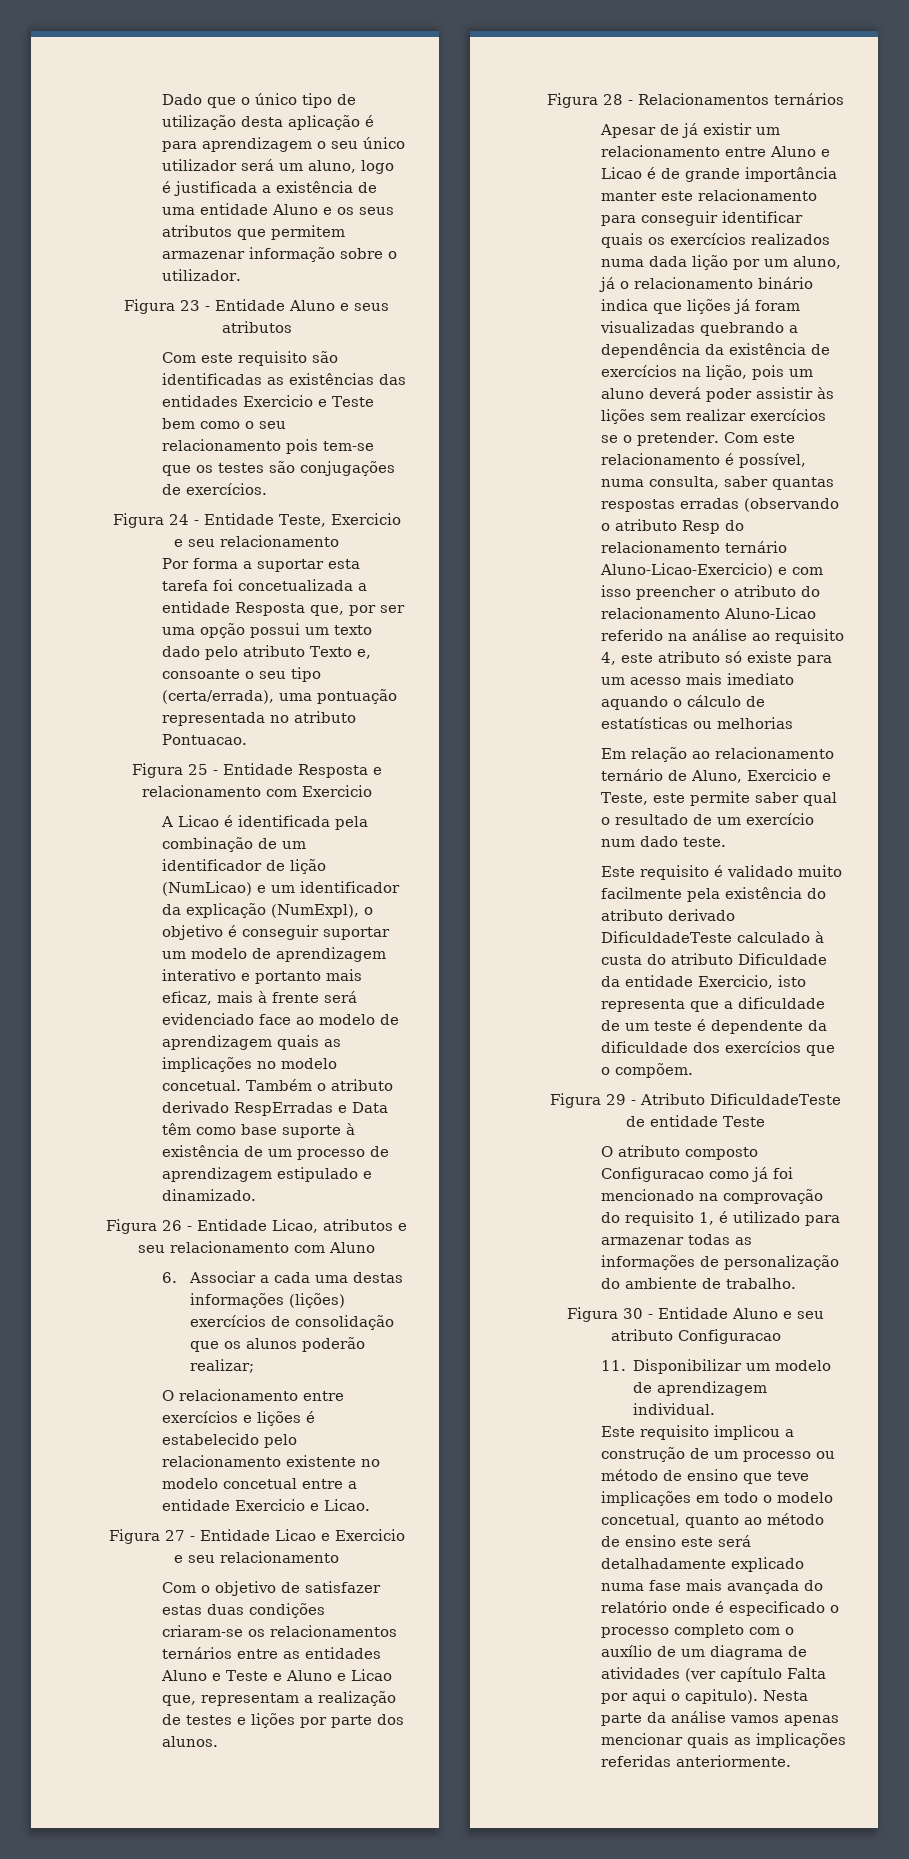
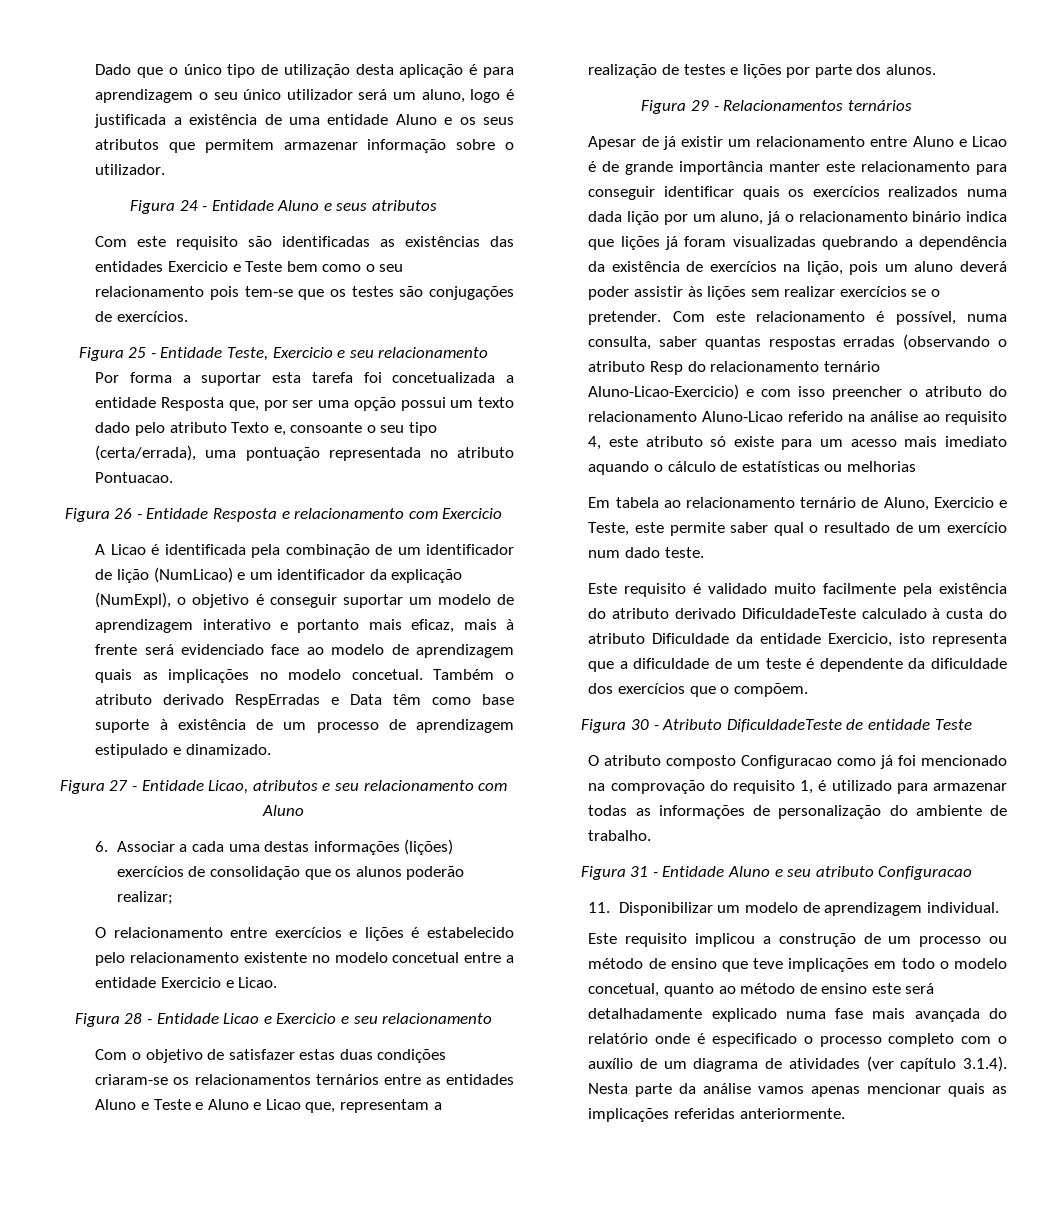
[180,300,200,311] 23 -> [179,200,198,211] 24
[168,514,189,525] 24 -> [128,347,147,358] 25
[187,764,208,775] 25 -> [114,508,133,519] 26
[162,1220,182,1231] 26 -> [109,780,129,791] 27
[164,1530,185,1541] 27 -> [124,1013,143,1024] 28
[603,94,623,105] 28 -> [690,100,709,111] 29
[630,747,687,762] relação -> [615,497,659,508] tabela
[606,1094,627,1105] 29 -> [631,719,650,730] 30
[623,1308,643,1319] 30 -> [630,866,649,877] 31
[786,1668,826,1679] [600,1689,758,1704] Falta por aqui o capitulo). -> [963,1056,1007,1072] 3.1.4).

